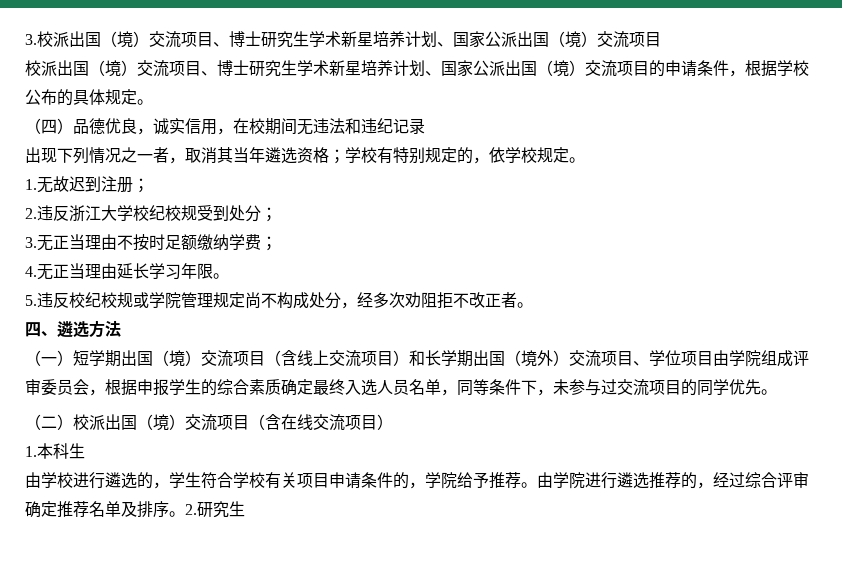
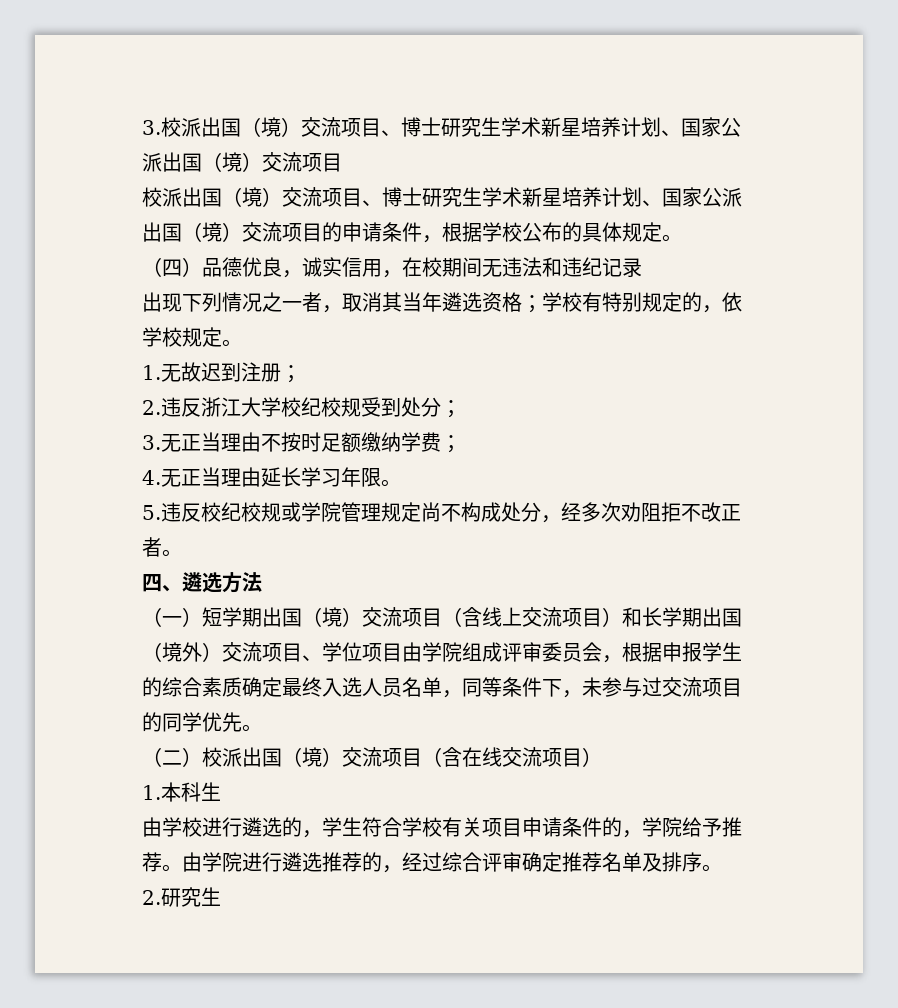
(185, 514) none -> (722, 868) //

